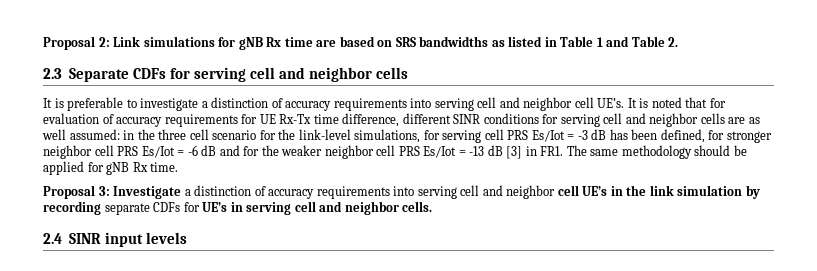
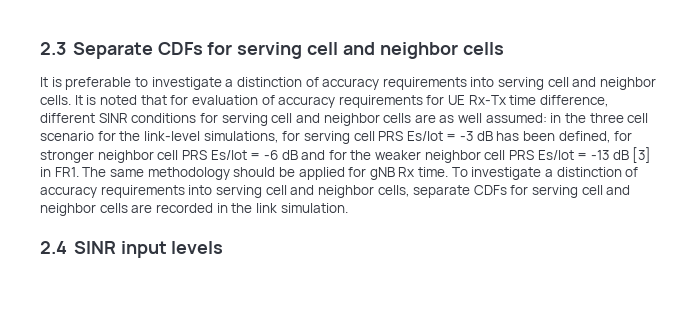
[43,36,679,50] Proposal 2: Link simulations for gNB Rx time are based on SRS bandwidths as listed in Table 1 and Table 2. // -> (40, 48) none
[574,97,625,108] cell UE’s. -> [40,95,71,105] cells.
[43,185,182,199] // Proposal 3: Investigate -> [451,167,542,180] To investigate
[557,185,760,199] [43,201,101,215] cell UE’s in the link simulation by recording -> [377,185,410,197] cells,
[202,201,433,215] UE’s in serving cell and neighbor cells. -> [532,185,631,198] [40,203,348,216] serving cell and neighbor cells are recorded in the link simulation.

